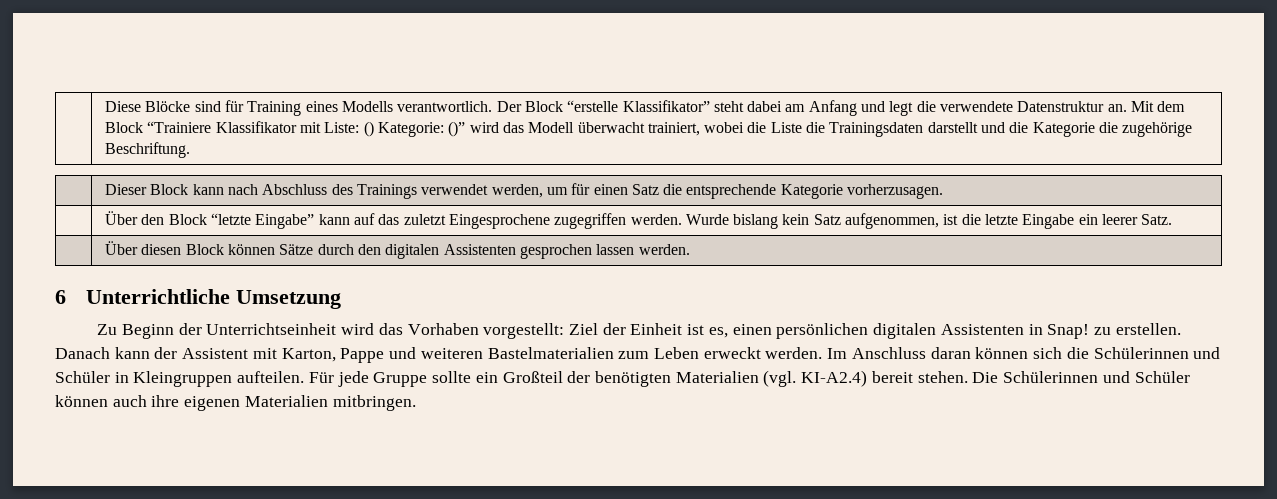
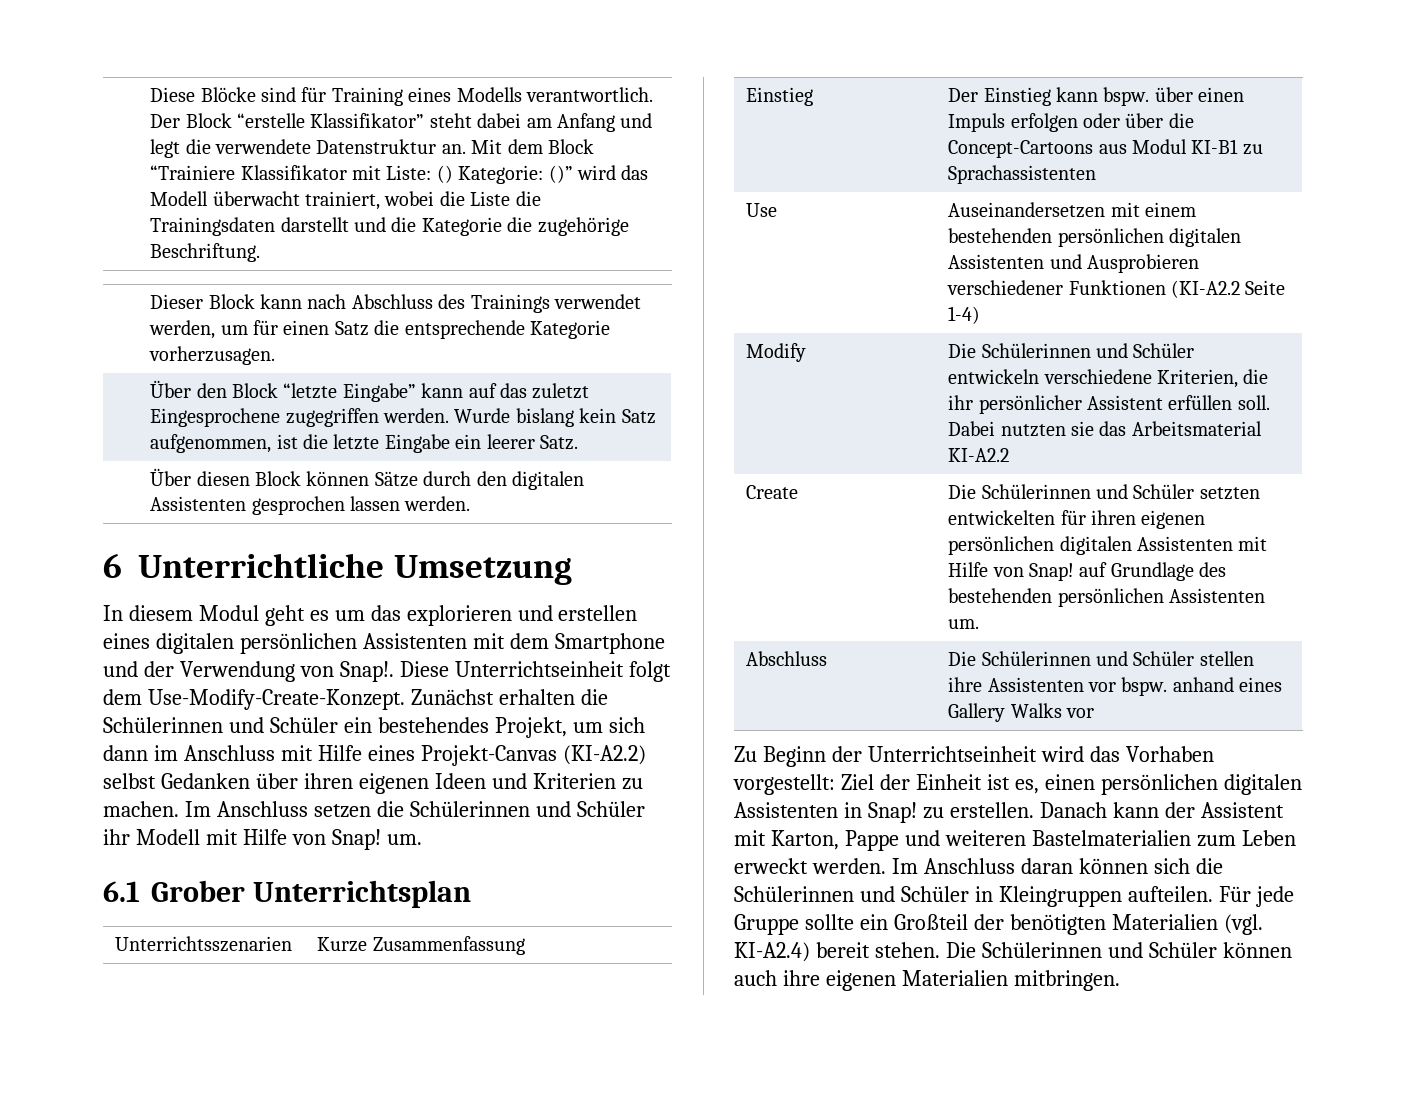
(341, 299) none -> [103,605,638,626] [103,633,665,654] [103,661,671,682] [103,689,608,710] [103,717,645,738] [103,745,646,766] [103,773,643,794] [103,801,645,818] [103,829,422,850] [103,880,471,908] [115,936,293,952] [317,936,525,955] [746,87,814,106] [948,87,1245,106] [948,113,1194,132] [948,139,1263,158] [948,165,1097,184] [746,203,778,217] [948,202,1197,218] [948,228,1242,247] [948,254,1200,273] [947,280,1286,298] [948,306,981,324] [746,343,807,362] [948,343,1195,358] [948,369,1269,388] [948,395,1270,414] [948,421,1262,437] [948,448,1010,462] [746,485,799,499] [948,484,1260,500] [948,510,1206,529] [948,536,1268,555] [948,562,1227,581] [948,588,1266,607] [948,619,980,629] [746,651,828,666] [948,651,1254,666] [948,677,1283,696] [948,703,1095,722] // In diesem Modul geht es um das explorieren und erstellen eines digitalen persönlichen Assistenten mit dem Smartphone und der Verwendung von Snap!. Diese Unterrichtseinheit folgt dem Use-Modify-Create-Konzept. Zunächst erhalten die Schülerinnen und Schüler ein bestehendes Projekt, um sich dann im Anschluss mit Hilfe eines Projekt-Canvas (KI-A2.2) selbst Gedanken über ihren eigenen Ideen und Kriterien zu machen. Im Anschluss setzen die Schülerinnen und Schüler ihr Modell mit Hilfe von Snap! um. // 6.1 Grober Unterrichtsplan // Unterrichtsszenarien | Kurze Zusammenfassung // Einstieg | Der Einstieg kann bspw. über einen Impuls erfolgen oder über die Concept-Cartoons aus Modul KI-B1 zu Sprachassistenten // Use | Auseinandersetzen mit einem bestehenden persönlichen digitalen Assistenten und Ausprobieren verschiedener Funktionen (KI-A2.2 Seite 1-4) // Modify | Die Schülerinnen und Schüler entwickeln verschiedene Kriterien, die ihr persönlicher Assistent erfüllen soll. Dabei nutzten sie das Arbeitsmaterial KI-A2.2 // Create | Die Schülerinnen und Schüler setzten entwickelten für ihren eigenen persönlichen digitalen Assistenten mit Hilfe von Snap! auf Grundlage des bestehenden persönlichen Assistenten um. // Abschluss | Die Schülerinnen und Schüler stellen ihre Assistenten vor bspw. anhand eines Gallery Walks vor

